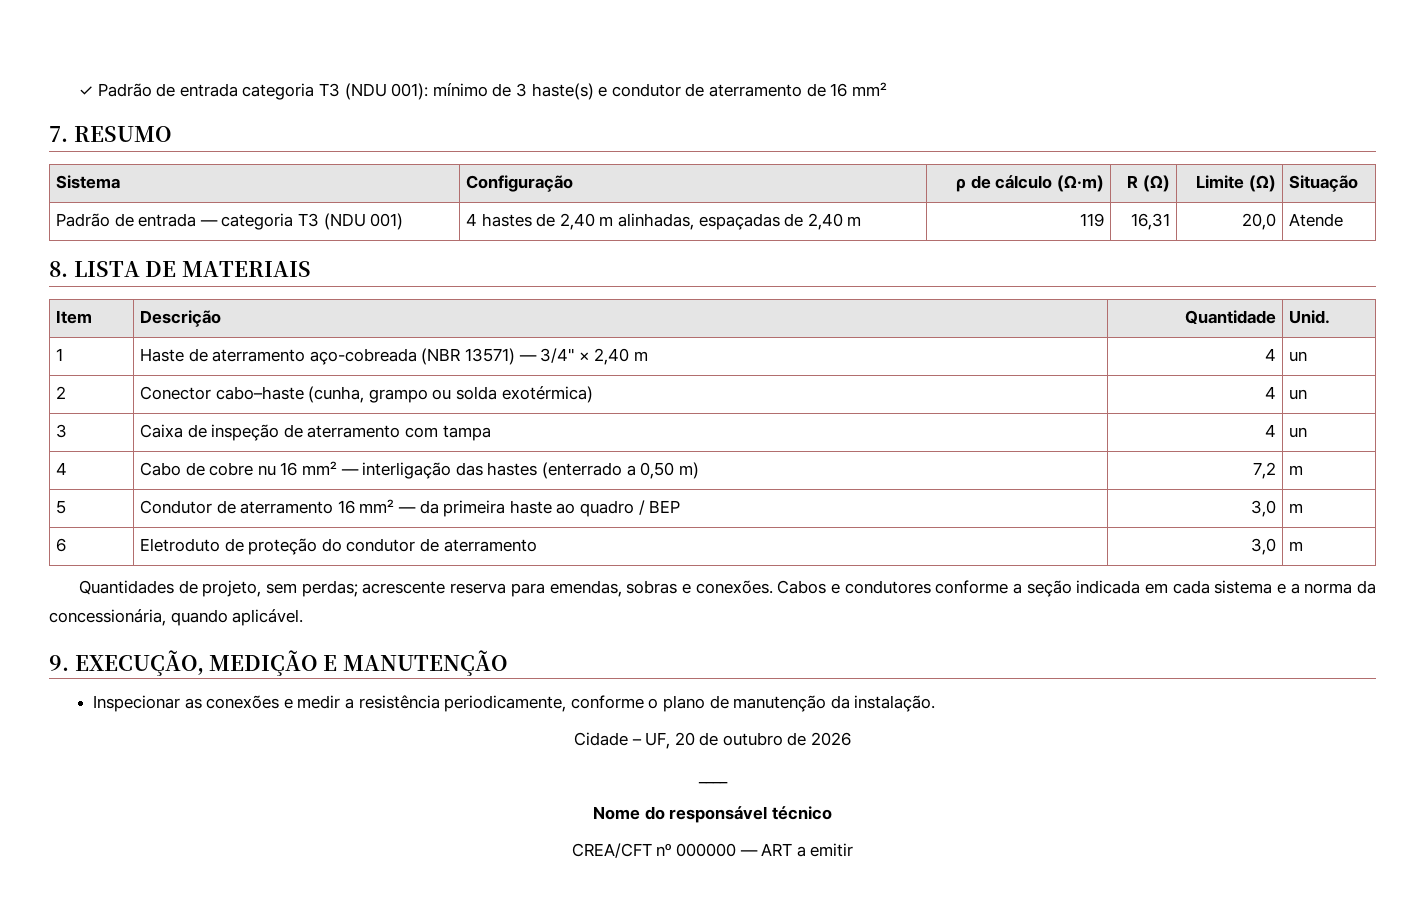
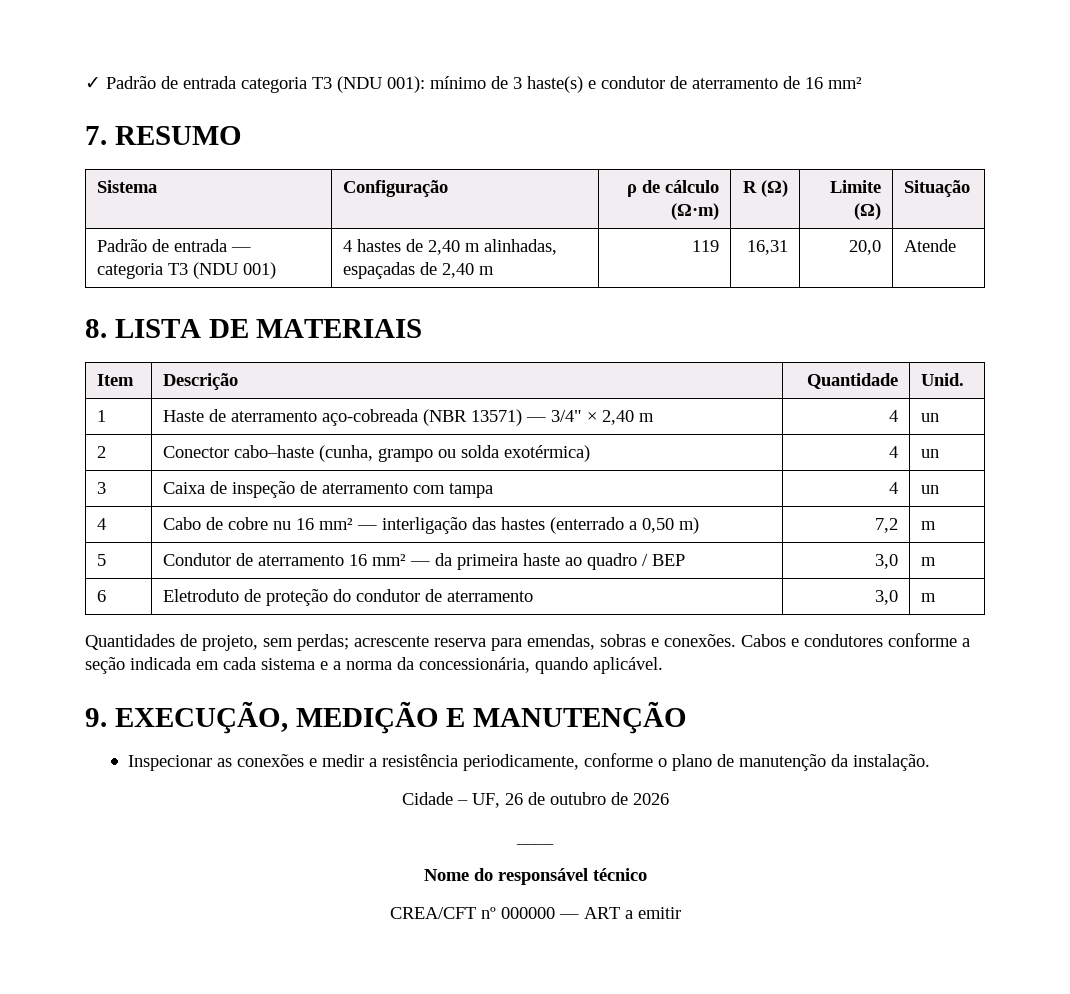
[674,732,695,746] 20 -> [504,793,523,805] 26

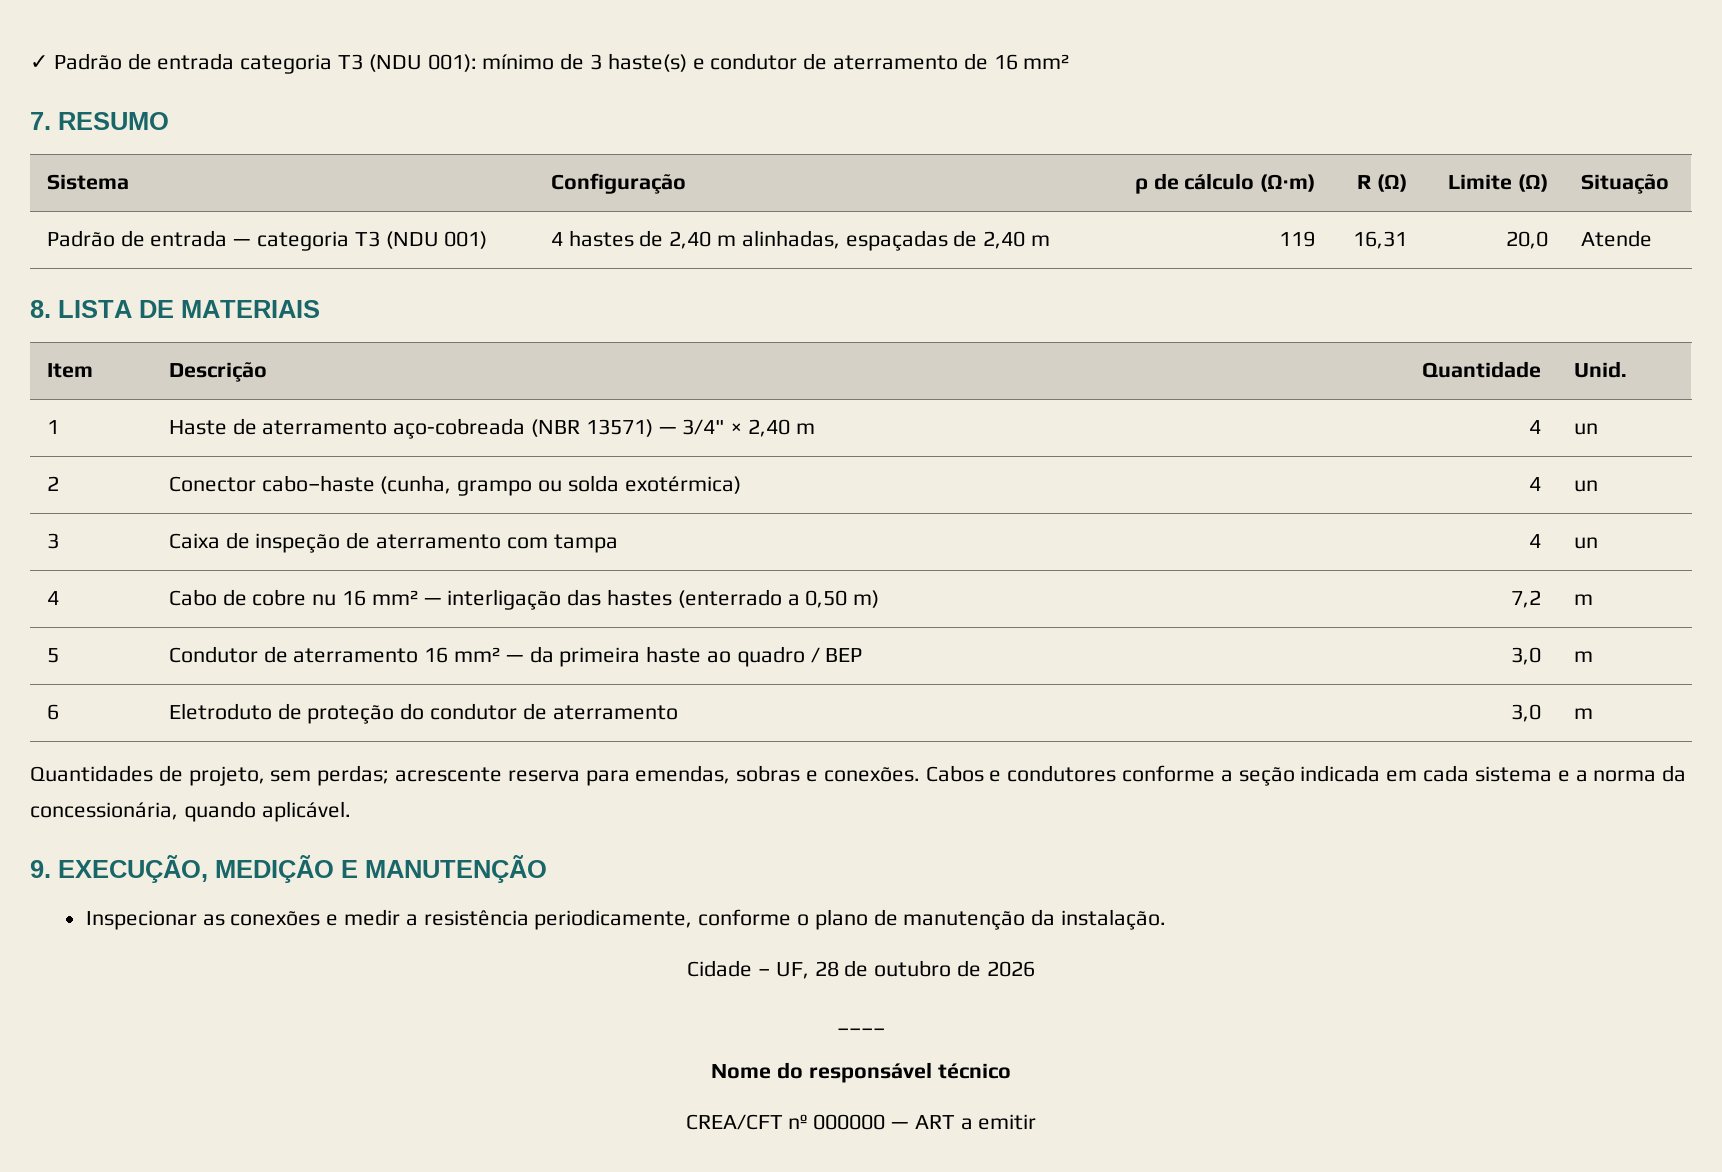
[504,793,523,805] 26 -> [814,961,839,977] 28

